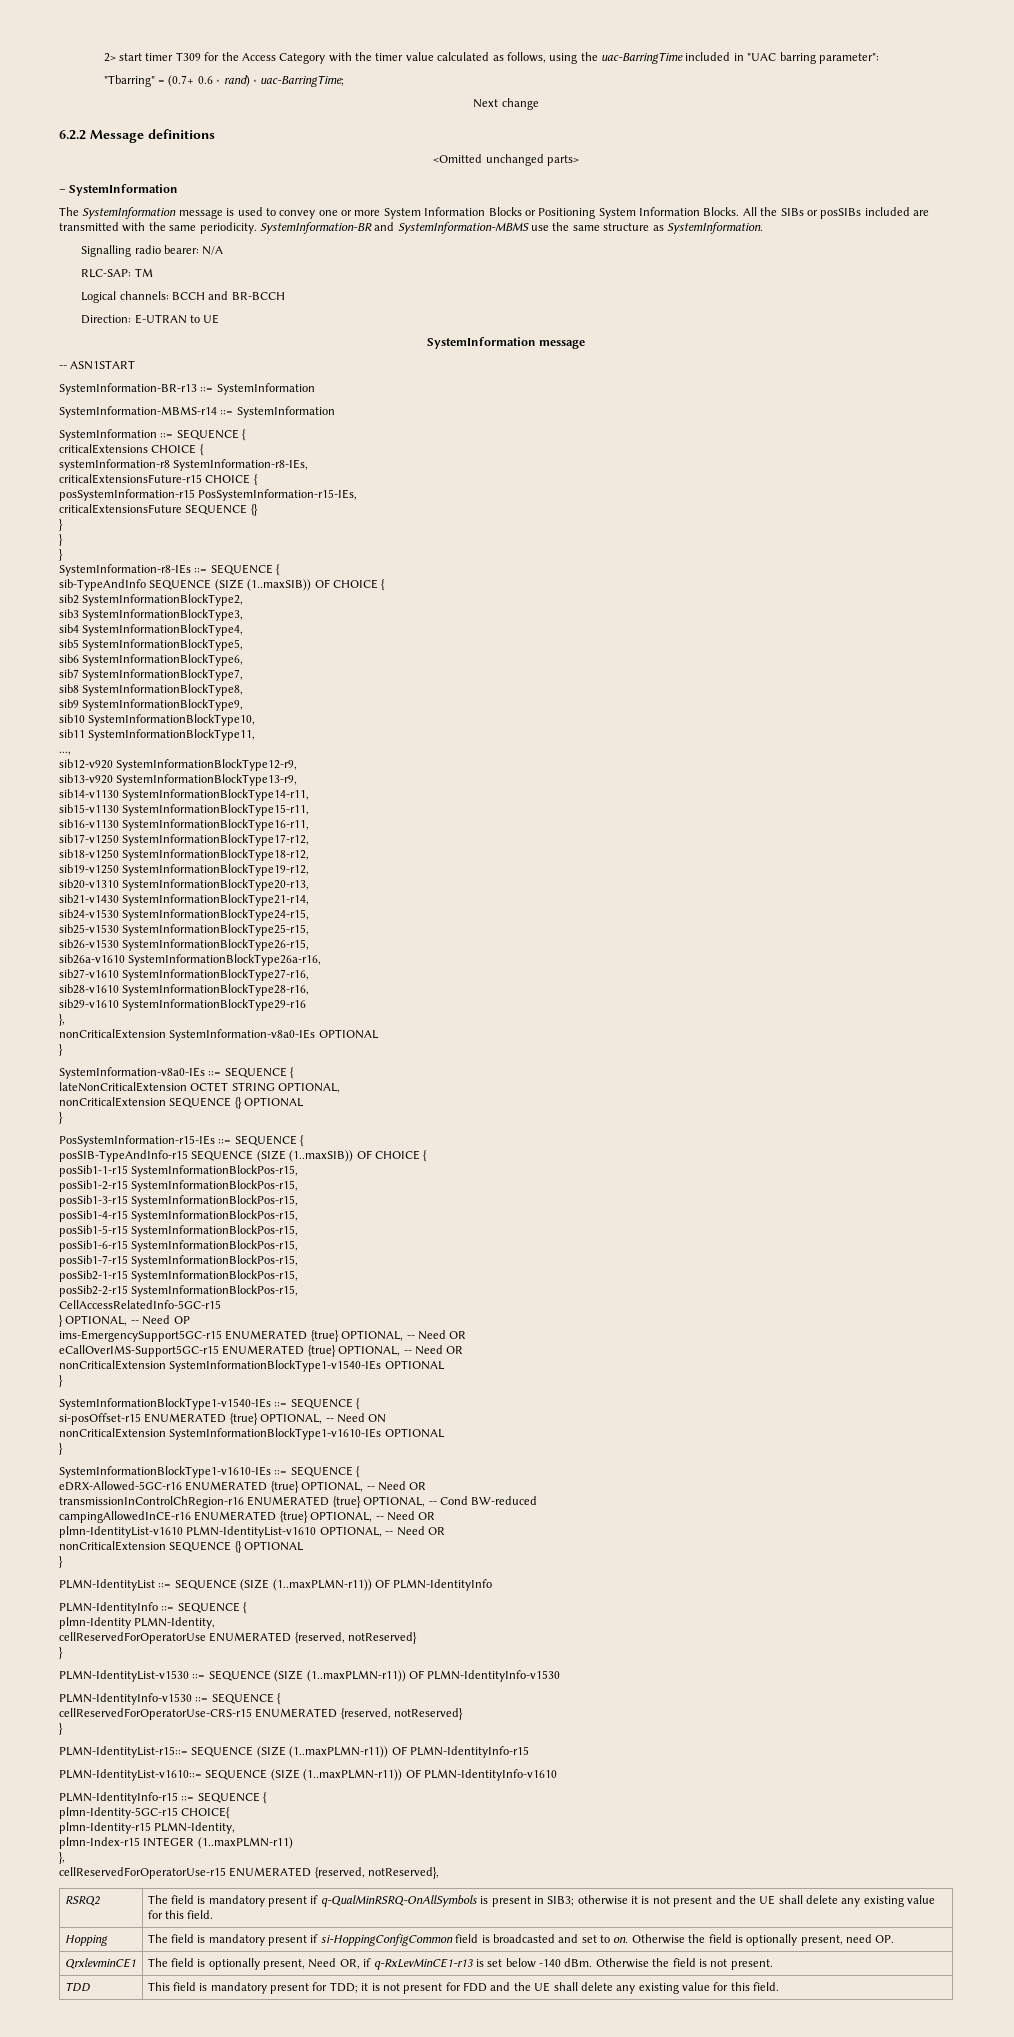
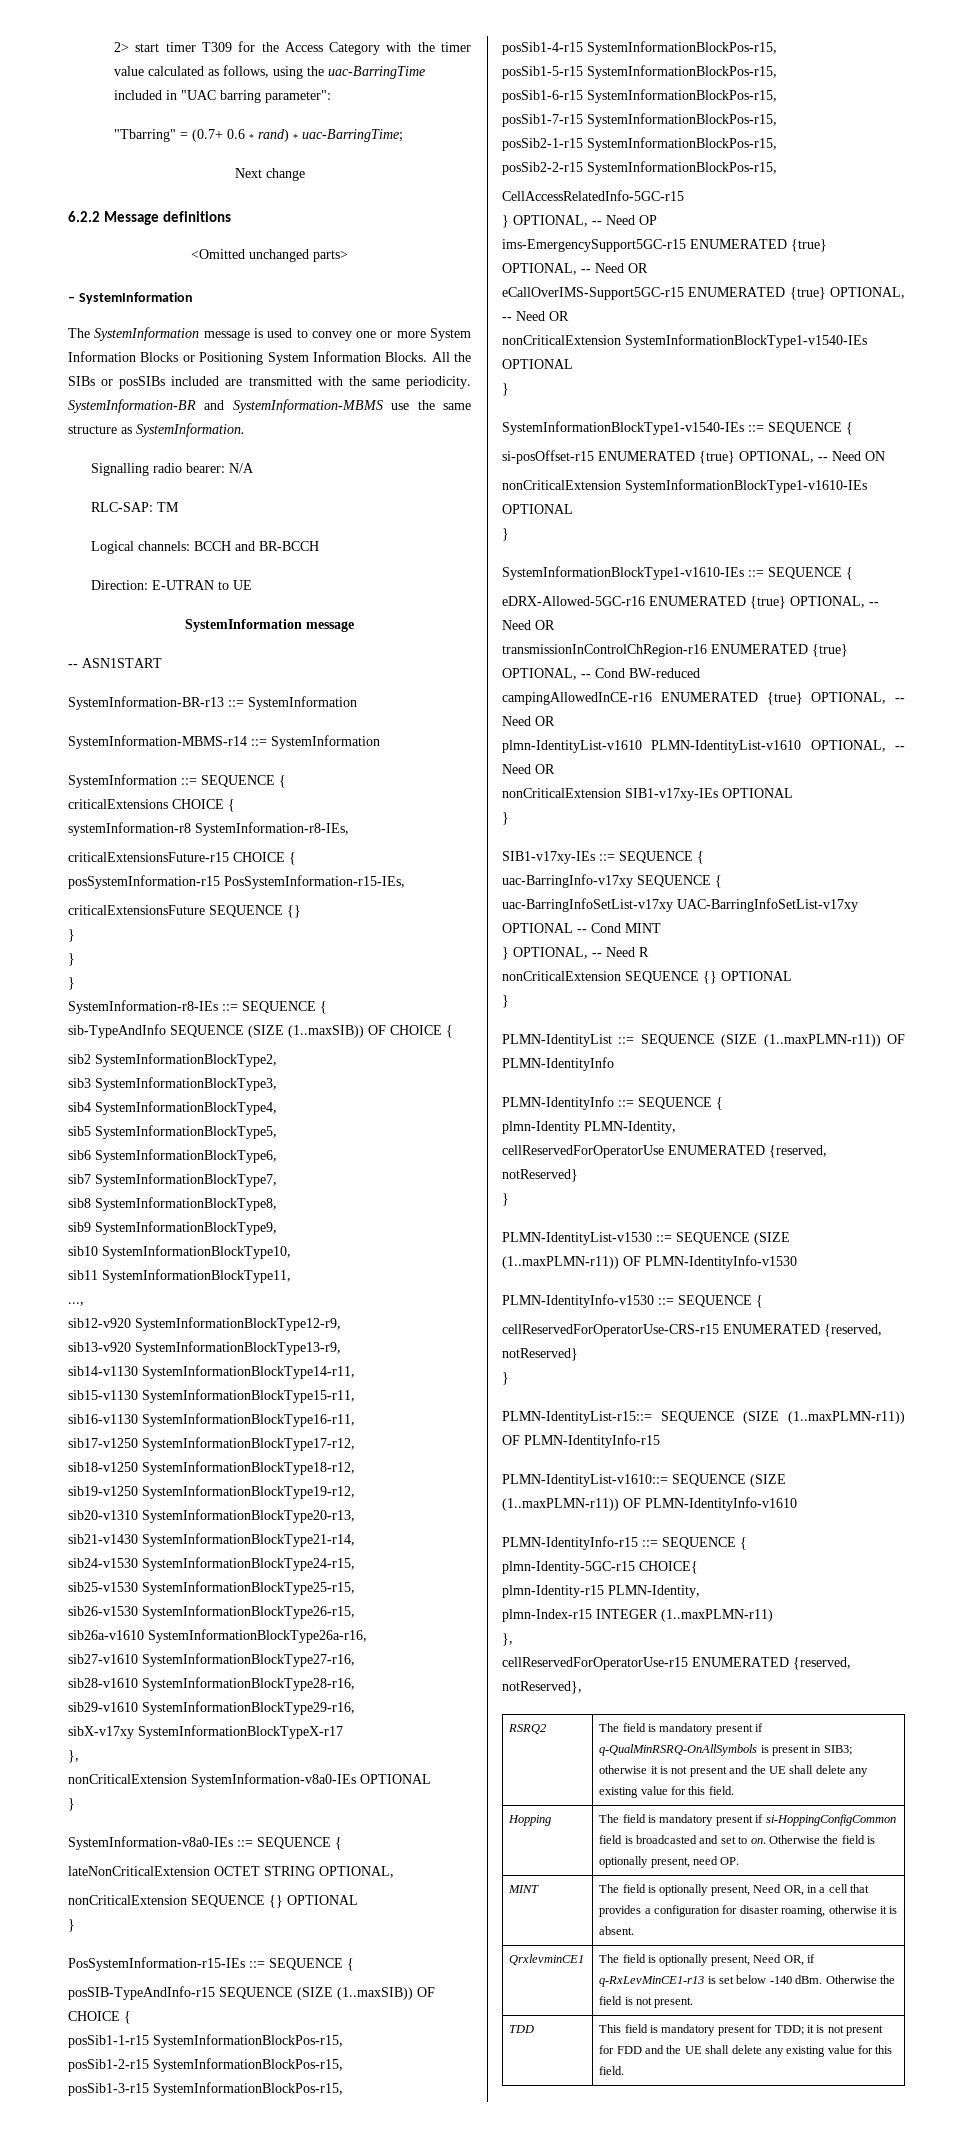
[122,999,307,1011] SystemInformationBlockType29-r16 -> [142,1701,355,1715] [68,1725,343,1739] SystemInformationBlockType29-r16, // sibX-v17xy SystemInformationBlockTypeX-r17
(445, 1531) none -> [502,788,793,801] [502,812,509,825] [502,851,704,864] [502,874,722,888] [502,898,858,912] [502,923,661,933] [502,947,649,960] // nonCriticalExtension SIB1-v17xy-IEs OPTIONAL // } // SIB1-v17xy-IEs ::= SEQUENCE { // uac-BarringInfo-v17xy SEQUENCE { // uac-BarringInfoSetList-v17xy UAC-BarringInfoSetList-v17xy OPTIONAL -- Cond MINT // } OPTIONAL, -- Need R
(895, 1939) none -> [508,1885,540,1893] [599,1884,870,1896] [599,1905,898,1917] [599,1926,635,1935] // MINT | The field is optionally present, Need OR, in a cell that provides a configuration for disaster roaming, otherwise it is absent.

